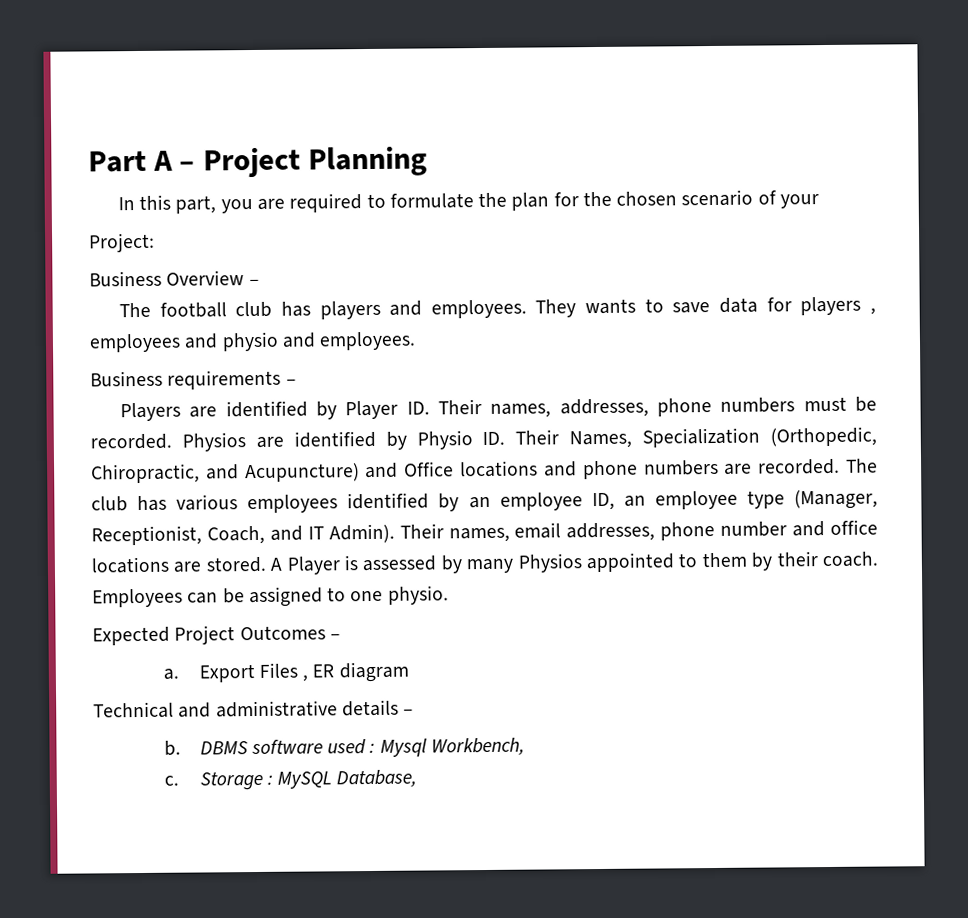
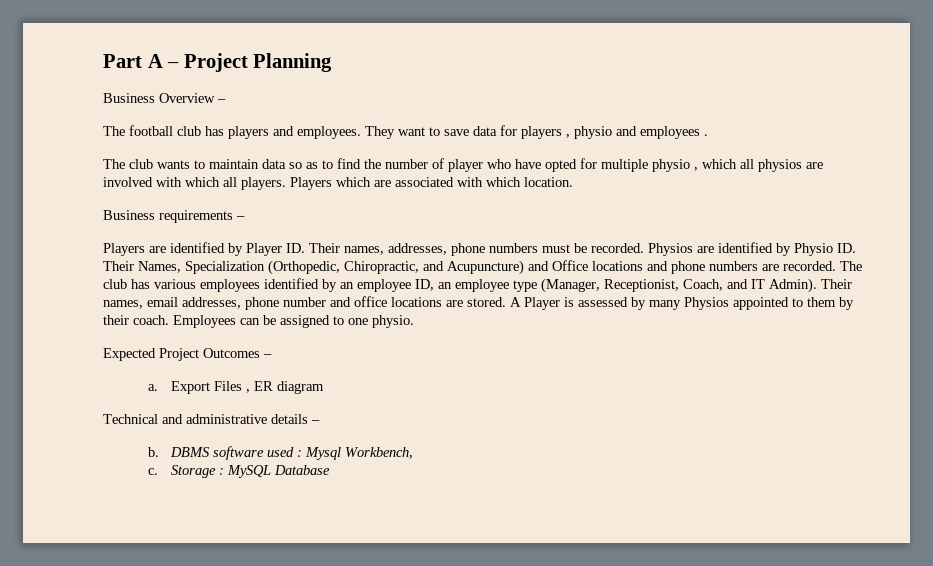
[117,189,819,214] [89,232,155,253] // In this part, you are required to formulate the plan for the chosen scenario of your // Project: -> (333, 62) none
[585,298,637,315] wants -> [398,127,425,136] want
[89,331,417,353] employees and physio and employees. -> [574,126,708,139] [103,158,823,172] [103,177,573,190] physio and employees . // The club wants to maintain data so as to find the number of player who have opted for multiple physio , which all physios are involved with which all players. Players which are associated with which location.
[336,769,418,788] Database, -> [274,465,331,475] Database

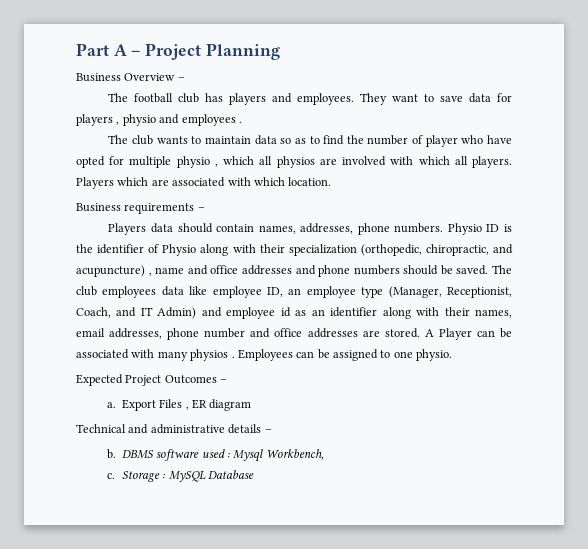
[149,242,856,256] [103,260,862,275] [103,278,354,292] are identified by Player ID. Their names, addresses, phone numbers must be recorded. Physios are identified by Physio ID. Their Names, Specialization (Orthopedic, Chiropractic, and Acupuncture) and Office locations and phone numbers are recorded. The club has various employees identified by an -> [150,223,512,235] [76,244,513,256] [76,265,512,277] [76,286,208,298] data should contain names, addresses, phone numbers. Physio ID is the identifier of Physio along with their specialization (orthopedic, chiropractic, and acupuncture) , name and office addresses and phone numbers should be saved. The club employees data like
[769,278,852,293] Admin). Their -> [157,307,470,319] Admin) and employee id as an identifier along with their
[391,297,442,307] locations -> [307,328,358,338] addresses
[564,297,854,310] [103,315,169,325] is assessed by many Physios appointed to them by their coach. -> [476,328,512,338] [76,349,235,361] can be associated with many physios .

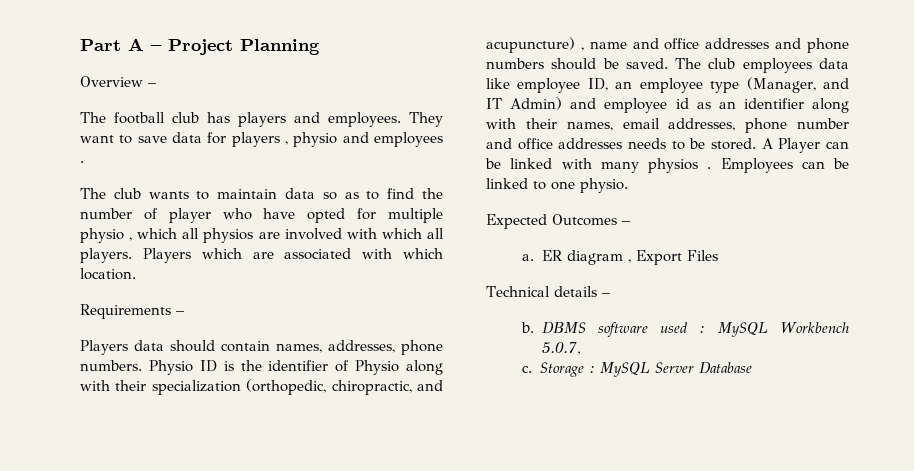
[76,73,121,82] Business -> (320, 47) none
[76,203,195,214] Business requirements -> [80,304,171,319] Requirements
[447,287,512,298] [76,307,111,318] Receptionist, Coach, -> (816, 85) none
[362,330,380,337] are -> [628,138,706,150] needs to be
[76,349,129,359] associated -> [510,158,553,169] linked
[333,349,378,361] assigned -> [486,178,528,189] linked
[125,375,162,386] Project -> (547, 221) none
(116, 405) none -> [541,250,631,265] ER diagram ,
[185,399,252,411] , ER diagram -> (718, 255) none
[128,424,225,434] and administrative -> (550, 291) none
[233,449,324,462] Mysql Workbench, -> [717,322,850,337] [541,342,582,355] MySQL Workbench 5.0.7,
(206, 476) none -> [655,362,695,373] Server

